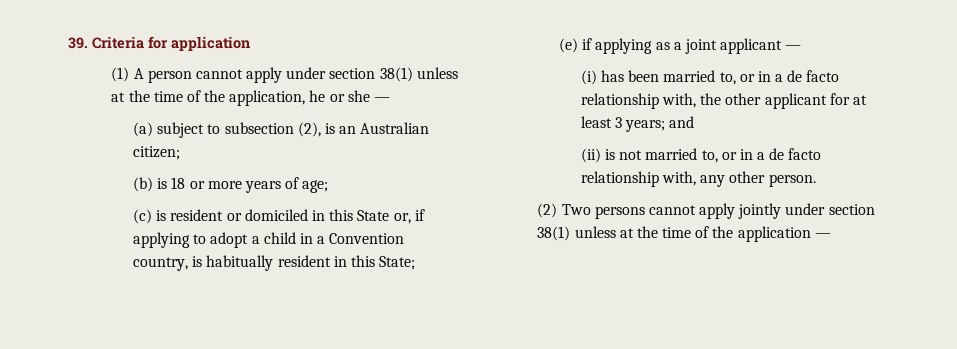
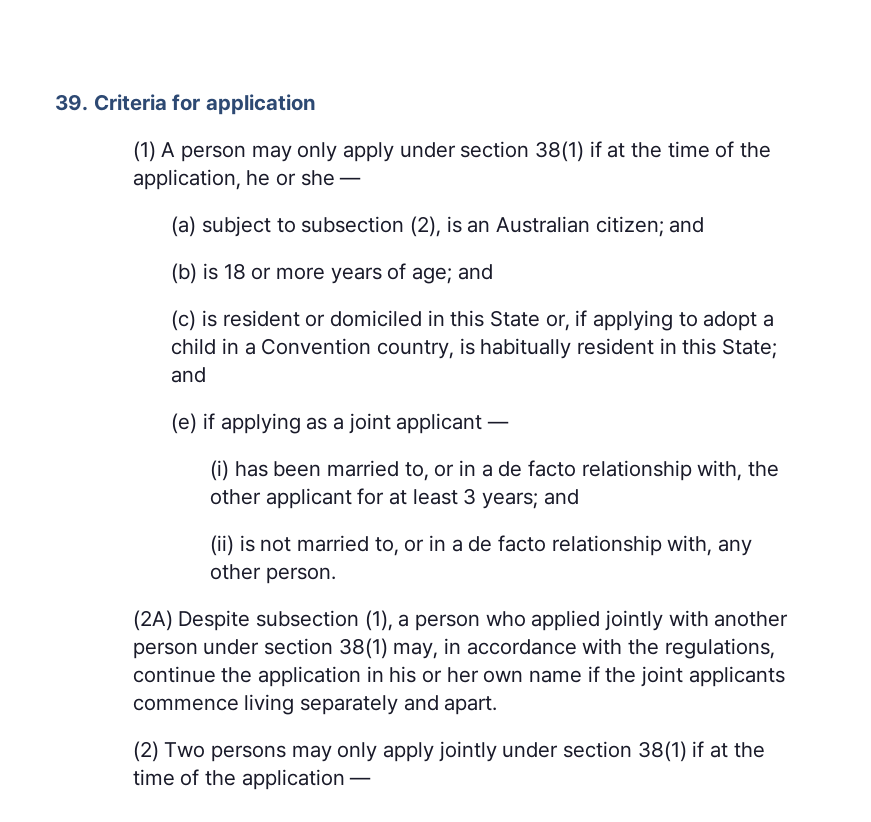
[195,69,243,79] cannot -> [251,142,338,162] may only
[416,67,458,79] unless -> [589,141,602,157] if
(181, 153) none -> [669,217,705,233] and
(329, 186) none -> [457,264,493,280] and
(416, 263) none -> [171,367,207,383] and
(816, 180) none -> [132,610,789,631] [132,638,775,659] [132,666,785,687] [132,694,498,715] // (2A) Despite subsection (1), a person who applied jointly with another person under section 38(1) may, in accordance with the regulations, continue the application in his or her own name if the joint applicants commence living separately and apart.
[648,205,696,215] cannot -> [291,742,378,762] may only
[574,226,616,238] unless -> [692,741,705,757] if

